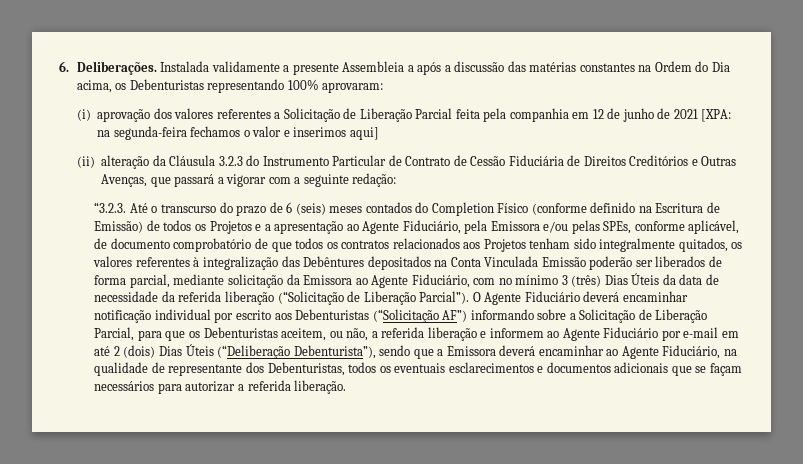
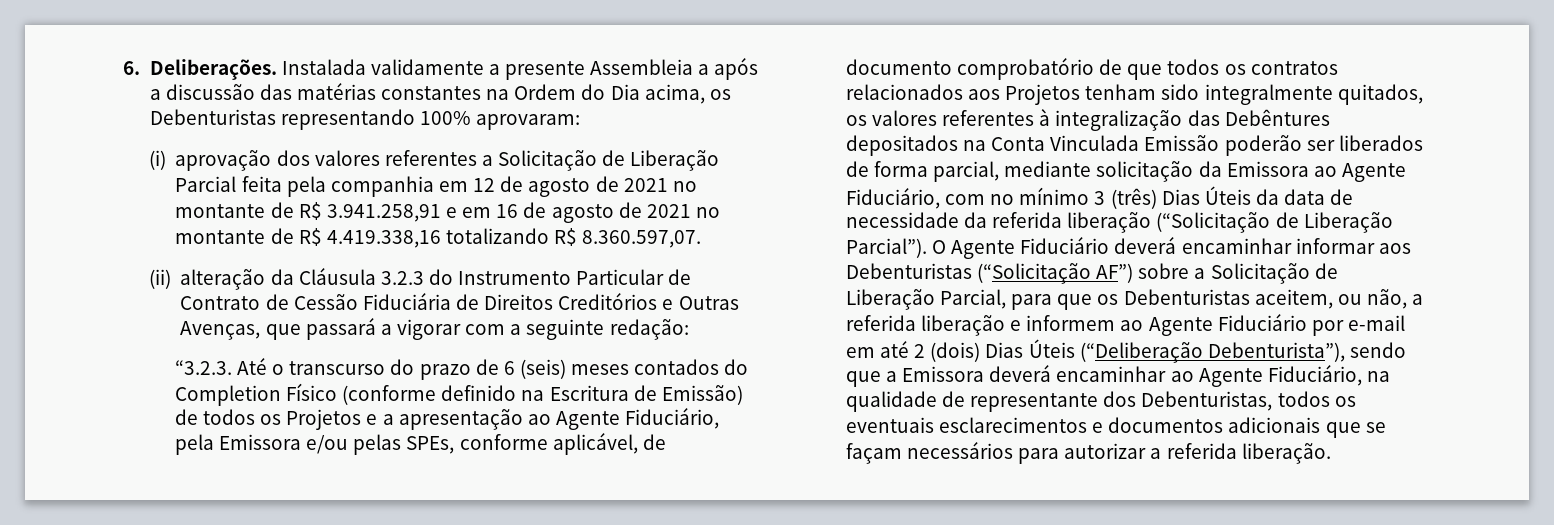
[622,108,732,122] [97,126,379,140] junho de 2021 [XPA: na segunda-feira fechamos o valor e inserimos aqui] -> [528,176,697,197] [175,202,720,223] [175,228,702,248] agosto de 2021 no montante de R$ 3.941.258,91 e em 16 de agosto de 2021 no montante de R$ 4.419.338,16 totalizando R$ 8.360.597,07.
[94,309,271,323] notificação individual por escrito -> [1295,238,1375,254] informar
[470,309,534,320] informando -> (1134, 273) none

